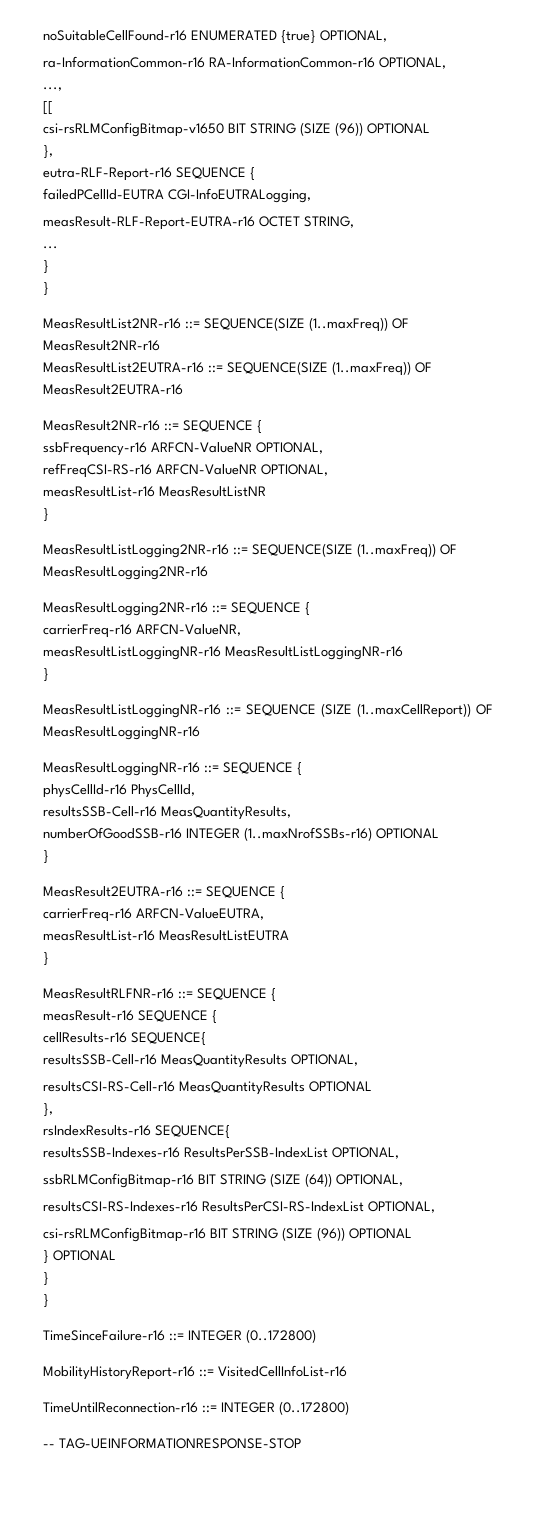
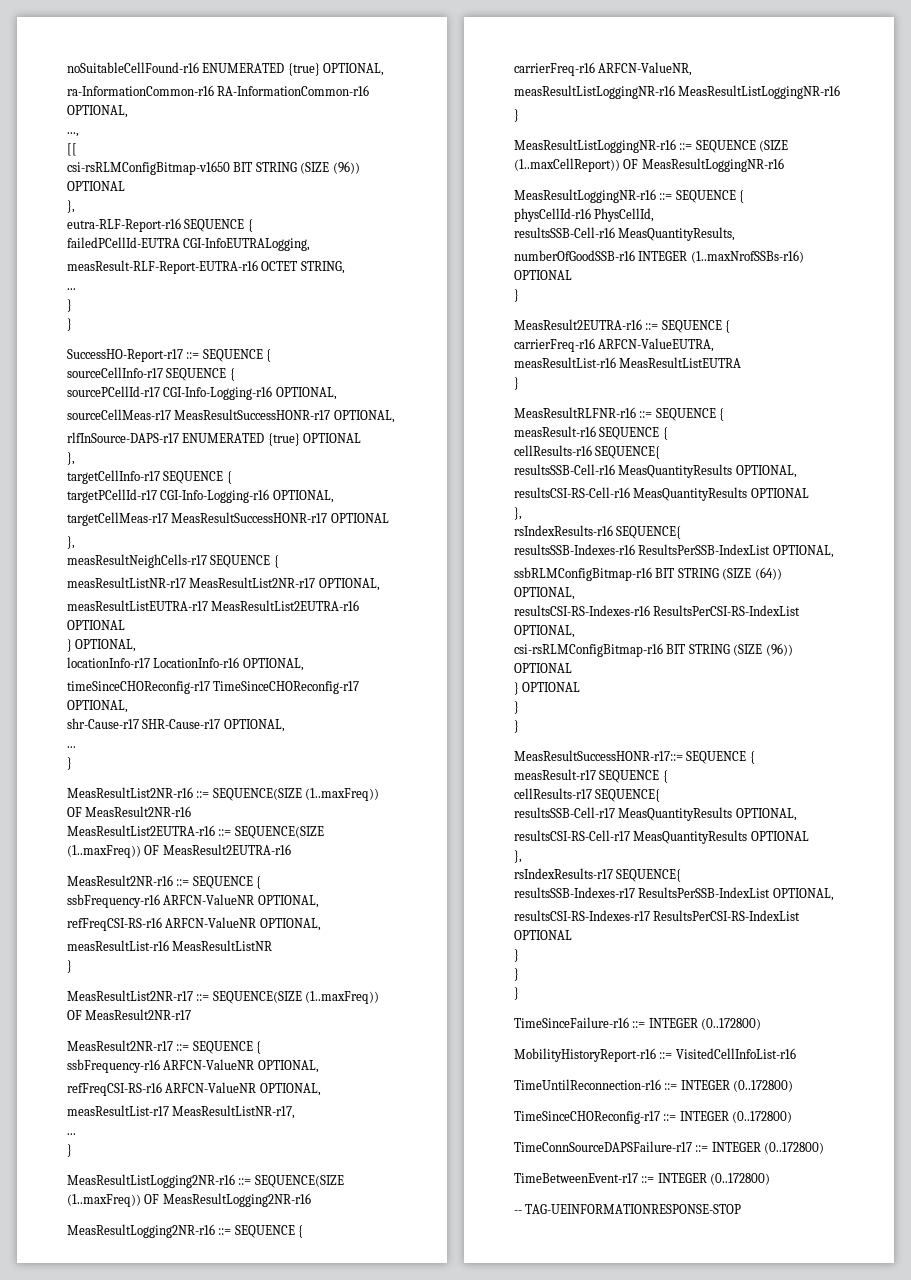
(49, 289) none -> [67,349,272,362] [67,367,235,381] [67,386,337,400] [67,409,395,423] [67,432,362,446] [67,452,75,465] [67,470,232,484] [67,489,334,503] [67,512,389,526] [67,536,75,549] [67,554,279,568] [67,577,380,591] [67,600,360,611] [67,620,125,630] [67,639,137,652] [67,657,304,671] [67,681,360,694] [67,700,128,713] [67,718,285,732] [67,746,76,748] [67,757,72,770] // SuccessHO-Report-r17 ::= SEQUENCE { // sourceCellInfo-r17 SEQUENCE { // sourcePCellId-r17 CGI-Info-Logging-r16 OPTIONAL, // sourceCellMeas-r17 MeasResultSuccessHONR-r17 OPTIONAL, // rlfInSource-DAPS-r17 ENUMERATED {true} OPTIONAL // }, // targetCellInfo-r17 SEQUENCE { // targetPCellId-r17 CGI-Info-Logging-r16 OPTIONAL, // targetCellMeas-r17 MeasResultSuccessHONR-r17 OPTIONAL // }, // measResultNeighCells-r17 SEQUENCE { // measResultListNR-r17 MeasResultList2NR-r17 OPTIONAL, // measResultListEUTRA-r17 MeasResultList2EUTRA-r16 OPTIONAL // } OPTIONAL, // locationInfo-r17 LocationInfo-r16 OPTIONAL, // timeSinceCHOReconfig-r17 TimeSinceCHOReconfig-r17 OPTIONAL, // shr-Cause-r17 SHR-Cause-r17 OPTIONAL, // ... // }
(49, 515) none -> [67,990,380,1004] [67,1009,192,1020] [67,1040,262,1054] [67,1059,319,1073] [67,1082,321,1096] [67,1105,296,1119] [67,1133,76,1135] [67,1144,72,1157] // MeasResultList2NR-r17 ::= SEQUENCE(SIZE (1..maxFreq)) OF MeasResult2NR-r17 // MeasResult2NR-r17 ::= SEQUENCE { // ssbFrequency-r16 ARFCN-ValueNR OPTIONAL, // refFreqCSI-RS-r16 ARFCN-ValueNR OPTIONAL, // measResultList-r17 MeasResultListNR-r17, // ... // }
(49, 1301) none -> [514,750,755,764] [514,769,668,783] [514,788,661,802] [514,807,797,821] [514,830,809,844] [514,850,522,863] [514,868,682,882] [514,887,834,901] [514,910,801,921] [514,930,572,940] [514,949,519,962] [514,968,519,981] [514,987,519,1000] // MeasResultSuccessHONR-r17::= SEQUENCE { // measResult-r17 SEQUENCE { // cellResults-r17 SEQUENCE{ // resultsSSB-Cell-r17 MeasQuantityResults OPTIONAL, // resultsCSI-RS-Cell-r17 MeasQuantityResults OPTIONAL // }, // rsIndexResults-r17 SEQUENCE{ // resultsSSB-Indexes-r17 ResultsPerSSB-IndexList OPTIONAL, // resultsCSI-RS-Indexes-r17 ResultsPerCSI-RS-IndexList OPTIONAL // } // } // }
(349, 1408) none -> [514,1111,793,1124] [514,1141,825,1154] [514,1173,771,1185] // TimeSinceCHOReconfig-r17 ::= INTEGER (0..172800) // TimeConnSourceDAPSFailure-r17 ::= INTEGER (0..172800) // TimeBetweenEvent-r17 ::= INTEGER (0..172800)

